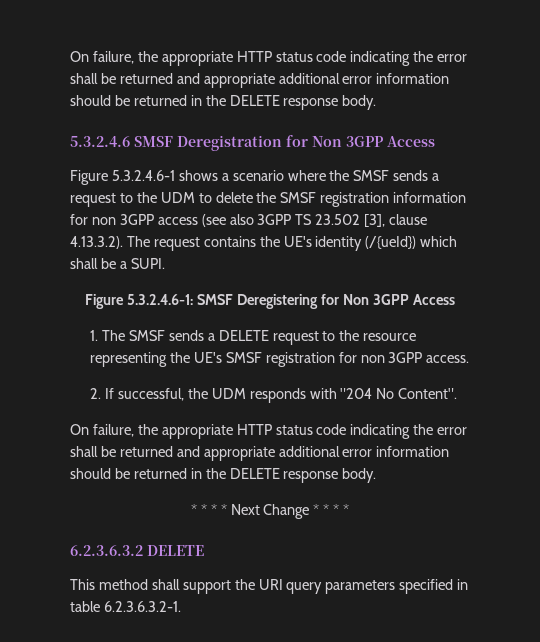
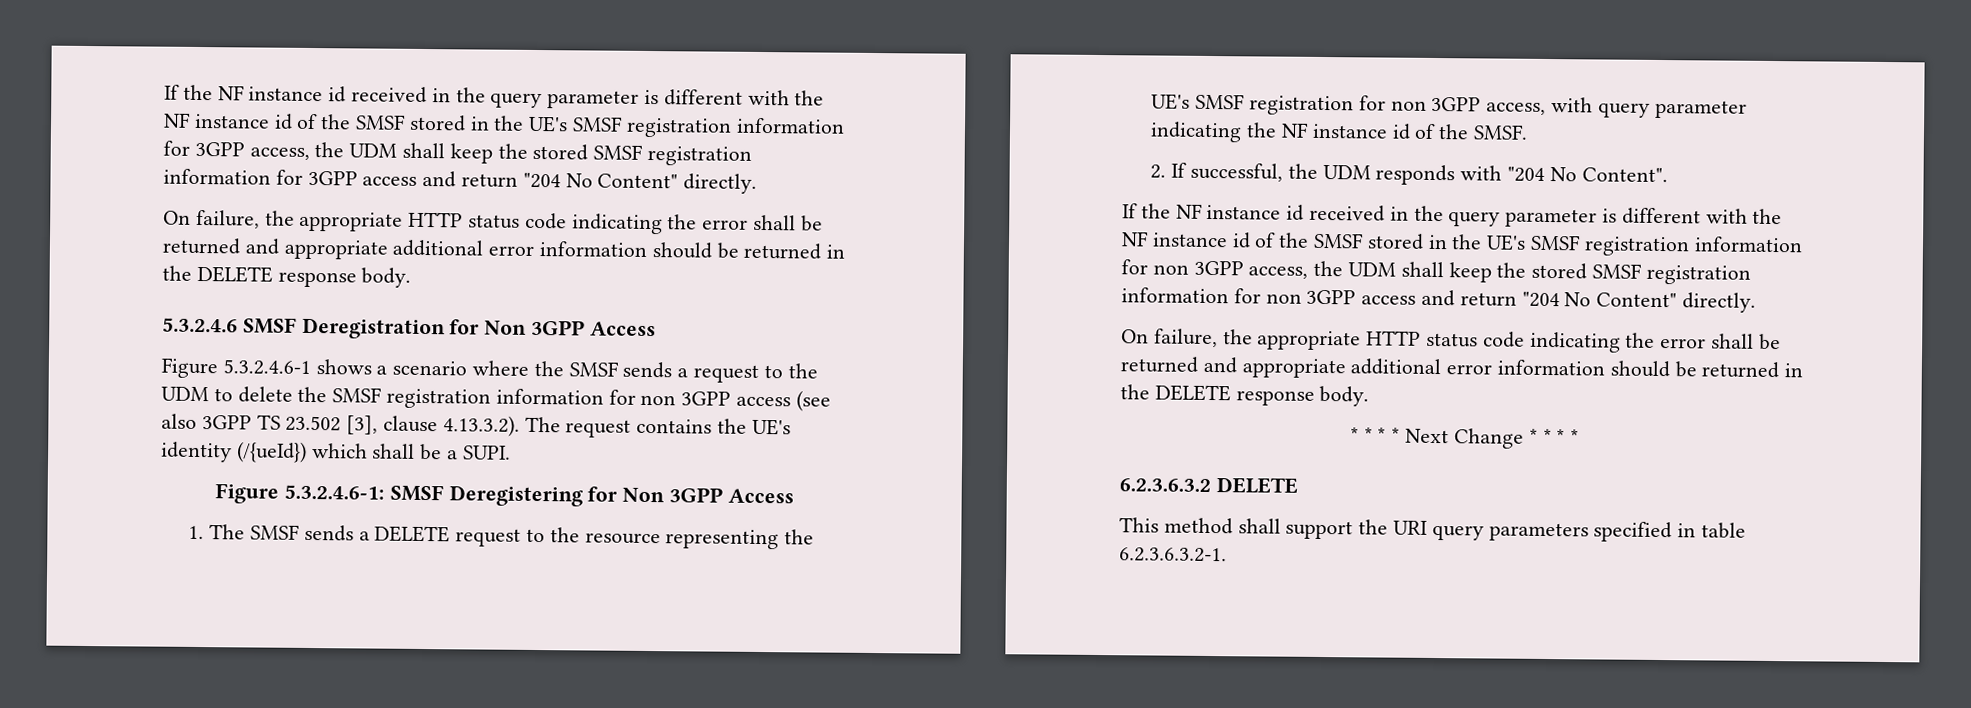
(70, 56) none -> [164,84,825,109] [163,112,845,138] [163,140,753,166] [163,168,758,194] If the NF instance id received in the query parameter is different with the NF instance id of the SMSF stored in the UE's SMSF registration information for 3GPP access, the UDM shall keep the stored SMSF registration information for 3GPP access and return "204 No Content" directly. //
[426,355,470,363] access. -> [1486,97,1747,119] [1150,121,1528,143] access, with query parameter indicating the NF instance id of the SMSF.
(458, 393) none -> [1122,203,1783,228] [1121,231,1803,257] [1121,259,1751,285] [1121,287,1757,313] // If the NF instance id received in the query parameter is different with the NF instance id of the SMSF stored in the UE's SMSF registration information for non 3GPP access, the UDM shall keep the stored SMSF registration information for non 3GPP access and return "204 No Content" directly.

